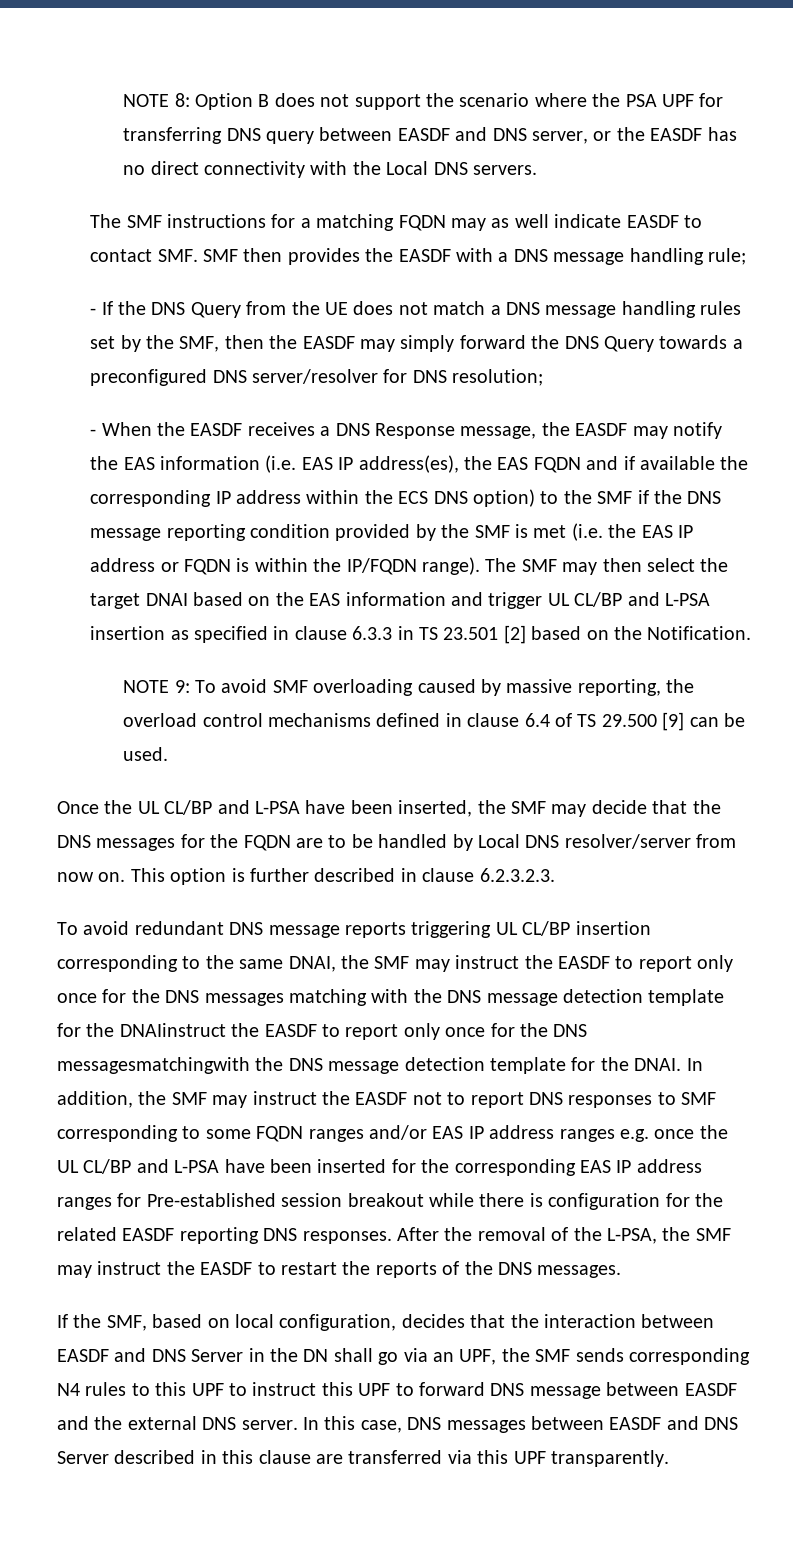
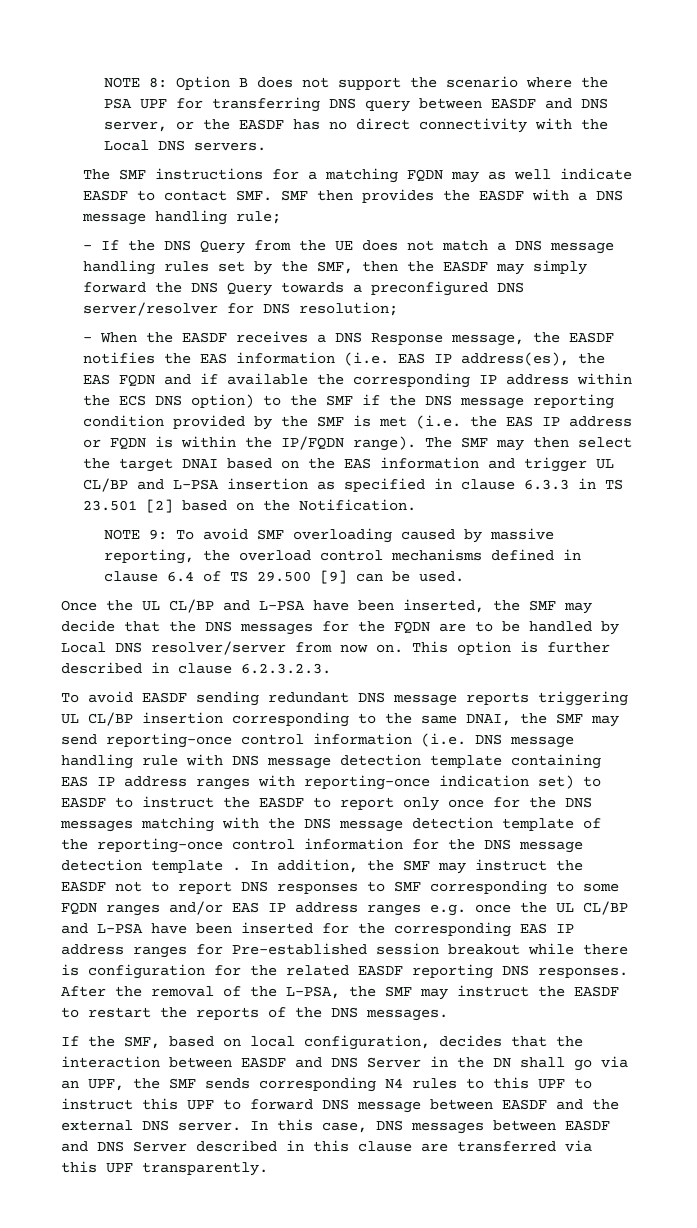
[632,422,722,439] may notify -> [82,352,155,364] notifies
(130, 928) none -> [142,691,259,706] EASDF sending
(450, 965) none -> [61,733,574,748] [61,754,601,769] [61,775,601,790] [61,797,133,808] send reporting-once control information (i.e. DNS message handling rule with DNS message detection template containing EAS IP address ranges with reporting-once indication set) to EASDF to
[57,1023,588,1040] [57,1057,682,1074] for the DNAIinstruct the EASDF to report only once for the DNS messagesmatchingwith the DNS message detection template for the DNAI. -> [583,818,601,829] [61,838,583,853] [61,859,241,873] of the reporting-once control information for the DNS message detection template .

